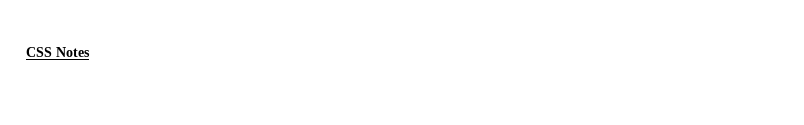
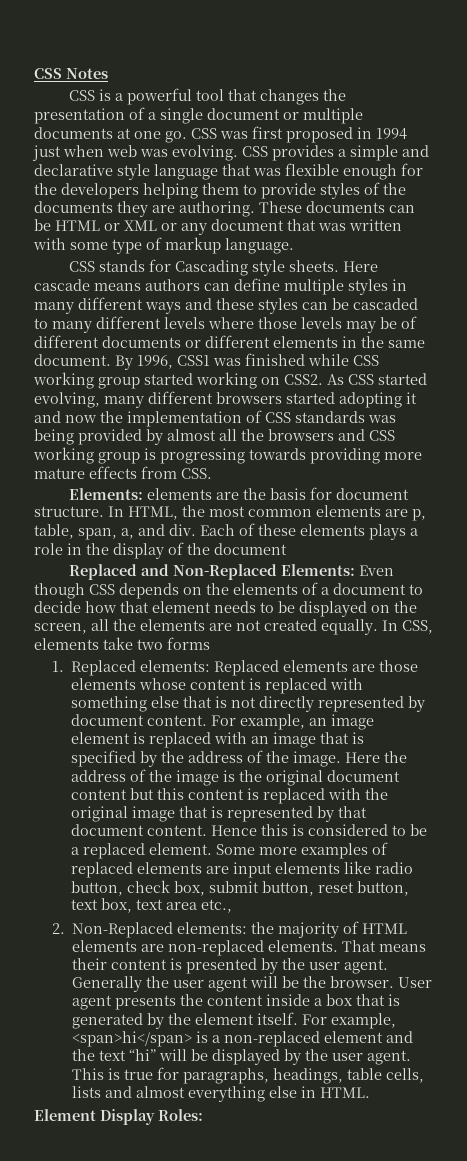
(90, 52) none -> [68,88,346,105] [34,107,363,124] [34,126,407,143] [32,145,429,161] [34,163,423,180] [34,182,406,199] [34,201,415,217] [34,219,402,235] [33,237,294,254] [68,259,378,276] [34,278,407,295] [34,297,418,314] [34,316,417,333] [34,335,425,348] [34,353,379,370] [33,372,427,389] [34,391,417,408] [34,410,396,427] [34,429,395,445] [33,447,422,464] [34,466,212,479] [68,487,409,500] [34,505,426,521] [34,523,418,540] [34,542,287,559] [68,564,394,580] [34,582,423,599] [34,601,417,617] [34,619,433,635] [34,637,210,650] [52,660,419,676] [71,678,364,694] [71,696,426,712] [71,714,375,730] [71,732,365,748] [71,750,408,767] [71,769,401,786] [71,788,389,804] [71,806,368,822] [71,824,428,836] [71,842,389,859] [71,861,414,878] [71,880,410,896] [71,898,233,913] [52,921,408,938] [72,940,427,956] [72,958,389,974] [72,976,433,992] [72,994,401,1010] [72,1012,397,1029] [72,1031,414,1047] [72,1049,412,1065] [72,1067,425,1084] [72,1086,371,1102] [34,1109,203,1125] // CSS is a powerful tool that changes the presentation of a single document or multiple documents at one go. CSS was first proposed in 1994 just when web was evolving. CSS provides a simple and declarative style language that was flexible enough for the developers helping them to provide styles of the documents they are authoring. These documents can be HTML or XML or any document that was written with some type of markup language. // CSS stands for Cascading style sheets. Here cascade means authors can define multiple styles in many different ways and these styles can be cascaded to many different levels where those levels may be of different documents or different elements in the same document. By 1996, CSS1 was finished while CSS working group started working on CSS2. As CSS started evolving, many different browsers started adopting it and now the implementation of CSS standards was being provided by almost all the browsers and CSS working group is progressing towards providing more mature effects from CSS. // Elements: elements are the basis for document structure. In HTML, the most common elements are p, table, span, a, and div. Each of these elements plays a role in the display of the document // Replaced and Non-Replaced Elements: Even though CSS depends on the elements of a document to decide how that element needs to be displayed on the screen, all the elements are not created equally. In CSS, elements take two forms // 1. Replaced elements: Replaced elements are those elements whose content is replaced with something else that is not directly represented by document content. For example, an image element is replaced with an image that is specified by the address of the image. Here the address of the image is the original document content but this content is replaced with the original image that is represented by that document content. Hence this is considered to be a replaced element. Some more examples of replaced elements are input elements like radio button, check box, submit button, reset button, text box, text area etc., // 2. Non-Replaced elements: the majority of HTML elements are non-replaced elements. That means their content is presented by the user agent. Generally the user agent will be the browser. User agent presents the content inside a box that is generated by the element itself. For example, <span>hi</span> is a non-replaced element and the text “hi” will be displayed by the user agent. This is true for paragraphs, headings, table cells, lists and almost everything else in HTML. // Element Display Roles:

